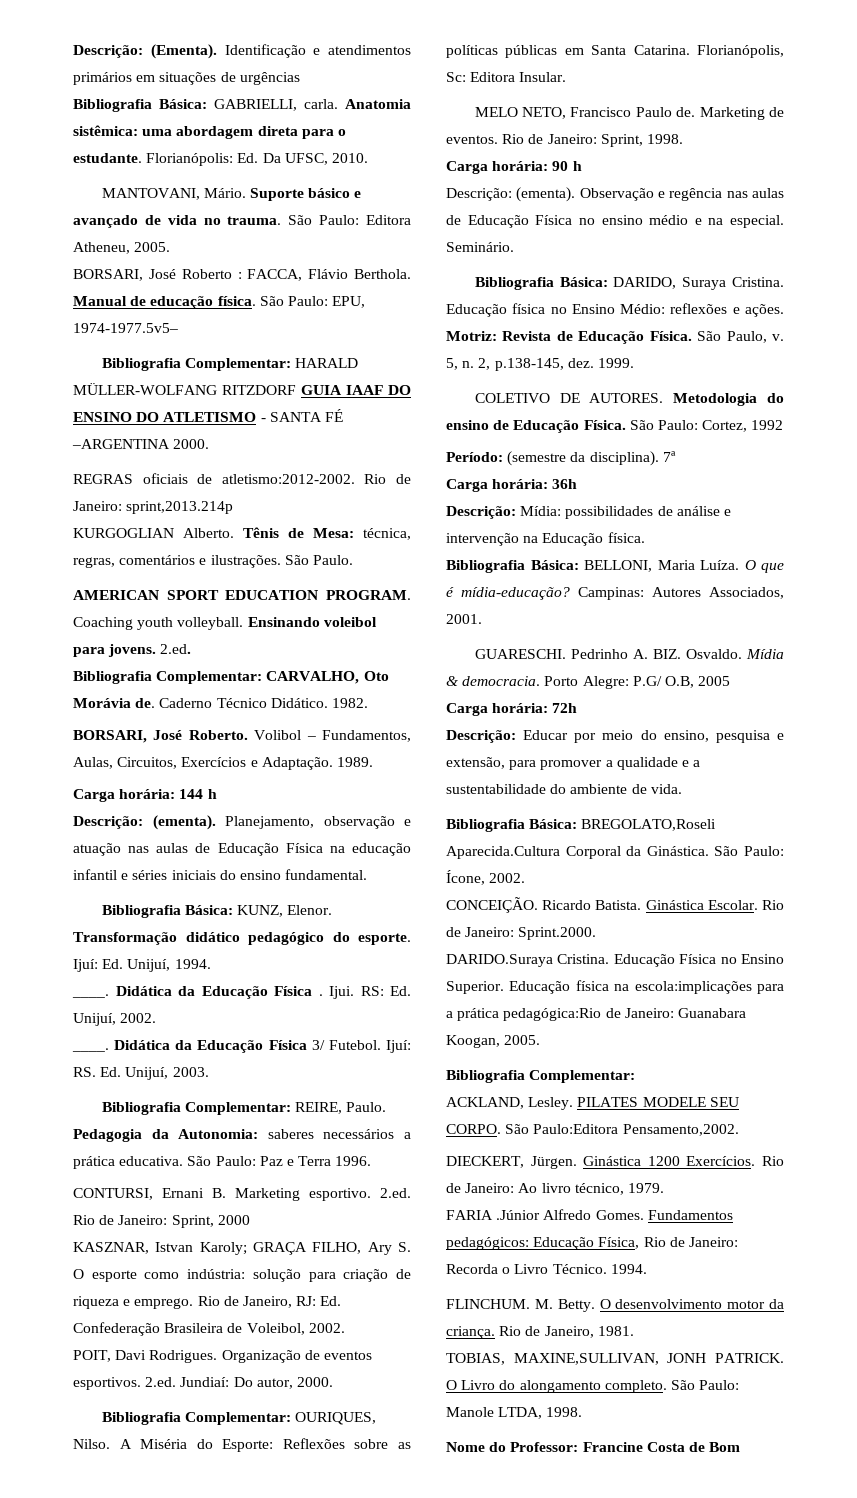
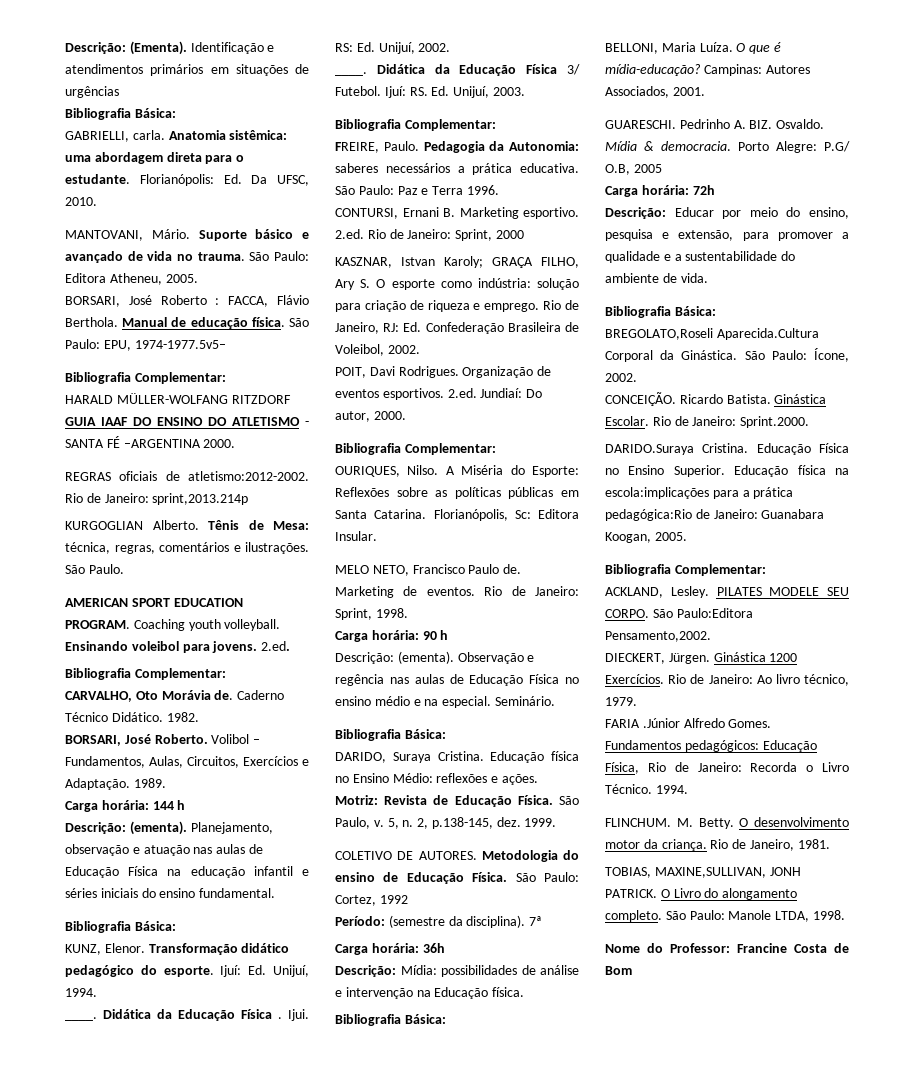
(207, 104) none -> (176, 113) //
(291, 364) none -> (226, 378) //
(263, 677) none -> (226, 674) //
(233, 910) none -> (176, 926) //
[295,1102,343,1114] REIRE, -> [335,142,379,153] // FREIRE,
(291, 1418) none -> (496, 449) //
(608, 282) none -> (446, 734) //
(579, 565) none -> (446, 1019) //
(578, 824) none -> (716, 311) //

